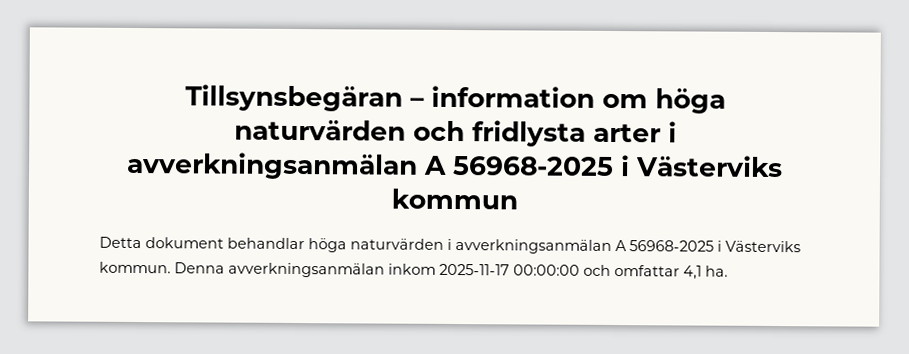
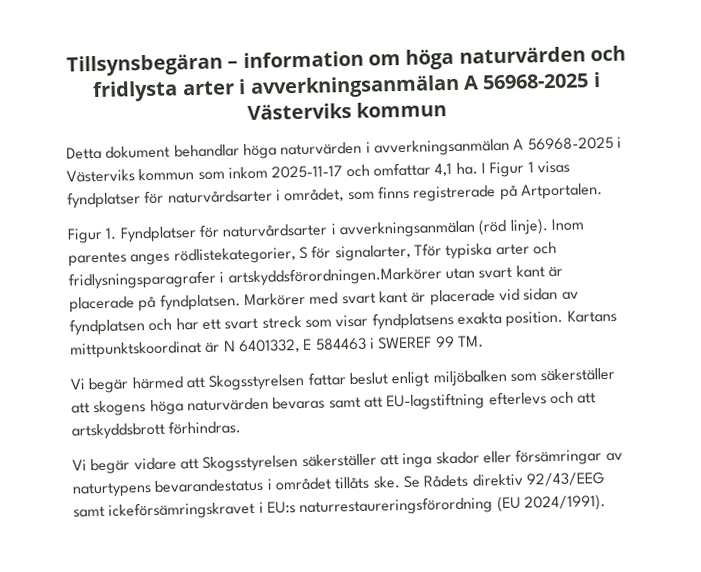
[99,261,385,278] kommun. Denna avverkningsanmälan -> [138,168,225,182] kommun som
[513,264,580,276] 00:00:00 -> (343, 172) none
(728, 271) none -> [480,160,570,178] [67,183,603,209] [67,218,584,244] [68,241,557,267] [68,265,563,290] [69,287,579,313] [69,309,617,336] [70,335,484,359] [70,367,616,394] [71,391,597,417] [71,420,242,440] [72,448,623,475] [72,472,604,498] [73,494,606,520] I Figur 1 visas fyndplatser för naturvårdsarter i området, som finns registrerade på Artportalen. // Figur 1. Fyndplatser för naturvårdsarter i avverkningsanmälan (röd linje). Inom parentes anges rödlistekategorier, S för signalarter, Tför typiska arter och fridlysningsparagrafer i artskyddsförordningen.Markörer utan svart kant är placerade på fyndplatsen. Markörer med svart kant är placerade vid sidan av fyndplatsen och har ett svart streck som visar fyndplatsens exakta position. Kartans mittpunktskoordinat är N 6401332, E 584463 i SWEREF 99 TM. // Vi begär härmed att Skogsstyrelsen fattar beslut enligt miljöbalken som säkerställer att skogens höga naturvärden bevaras samt att EU-lagstiftning efterlevs och att artskyddsbrott förhindras. // Vi begär vidare att Skogsstyrelsen säkerställer att inga skador eller försämringar av naturtypens bevarandestatus i området tillåts ske. Se Rådets direktiv 92/43/EEG samt ickeförsämringskravet i EU:s naturrestaureringsförordning (EU 2024/1991).

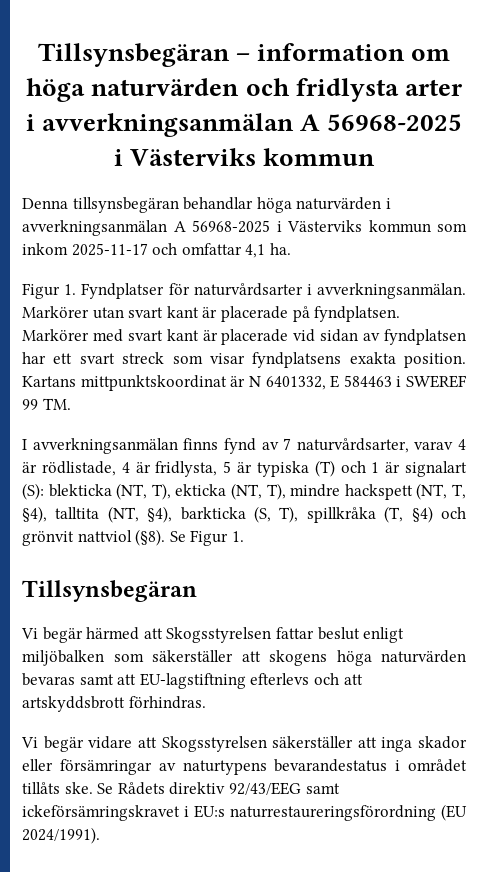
[66,145,171,160] Detta dokument -> [22,197,179,213] Denna tillsynsbegäran
[480,160,570,178] [67,183,603,209] I Figur 1 visas fyndplatser för naturvårdsarter i området, som finns registrerade på Artportalen. -> (291, 249) none
[338,218,584,239] [68,241,557,267] [68,266,442,290] avverkningsanmälan (röd linje). Inom parentes anges rödlistekategorier, S för signalarter, Tför typiska arter och fridlysningsparagrafer i artskyddsförordningen.Markörer -> [317,283,466,299] [22,306,89,318] avverkningsanmälan. Markörer
[148,318,173,331] och -> (467, 337) none
(484, 341) none -> [22,438,466,454] [22,460,467,477] [22,483,467,500] [22,506,466,523] [22,529,244,546] [22,580,197,602] // I avverkningsanmälan finns fynd av 7 naturvårdsarter, varav 4 är rödlistade, 4 är fridlysta, 5 är typiska (T) och 1 är signalart (S): blekticka (NT, T), ekticka (NT, T), mindre hackspett (NT, T, §4), talltita (NT, §4), barkticka (S, T), spillkråka (T, §4) och grönvit nattviol (§8). Se Figur 1. // Tillsynsbegäran

